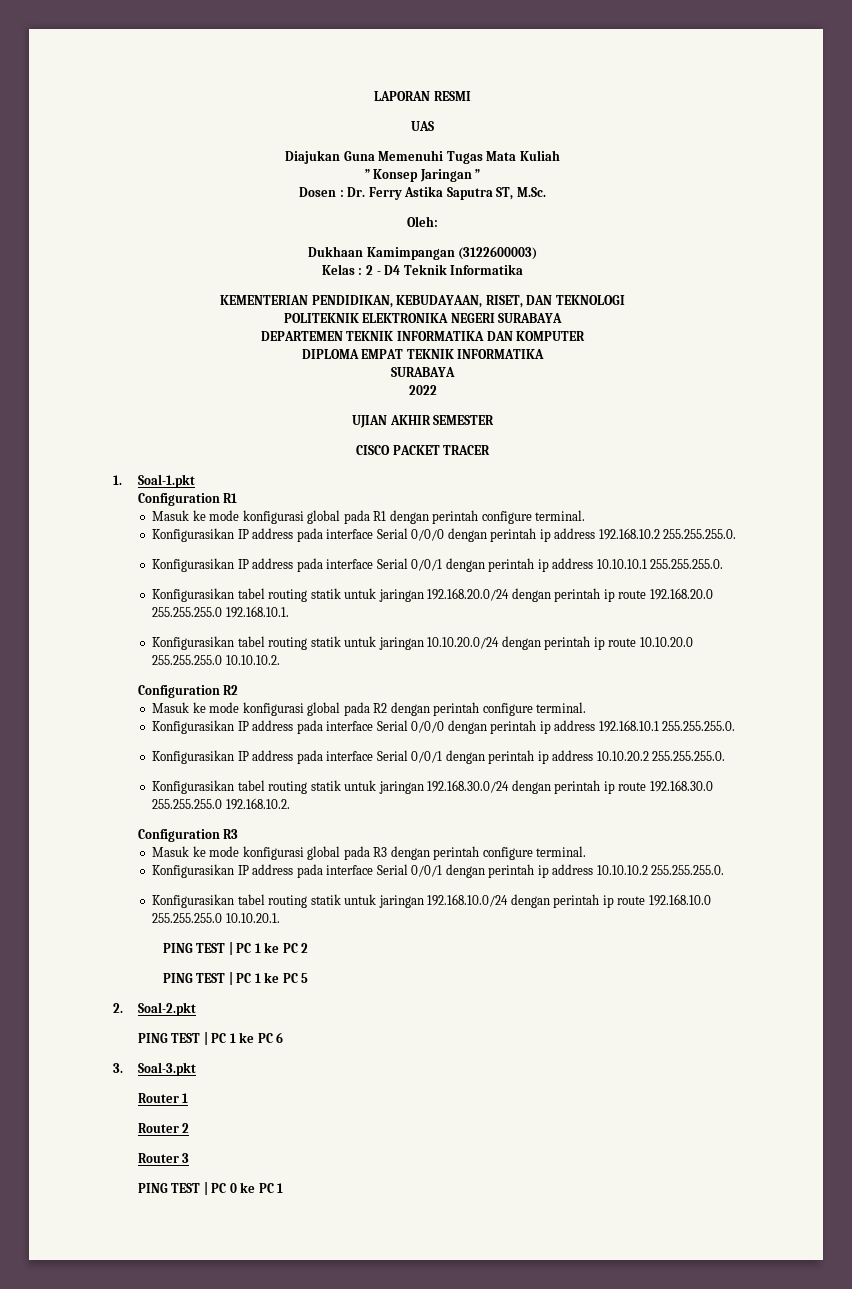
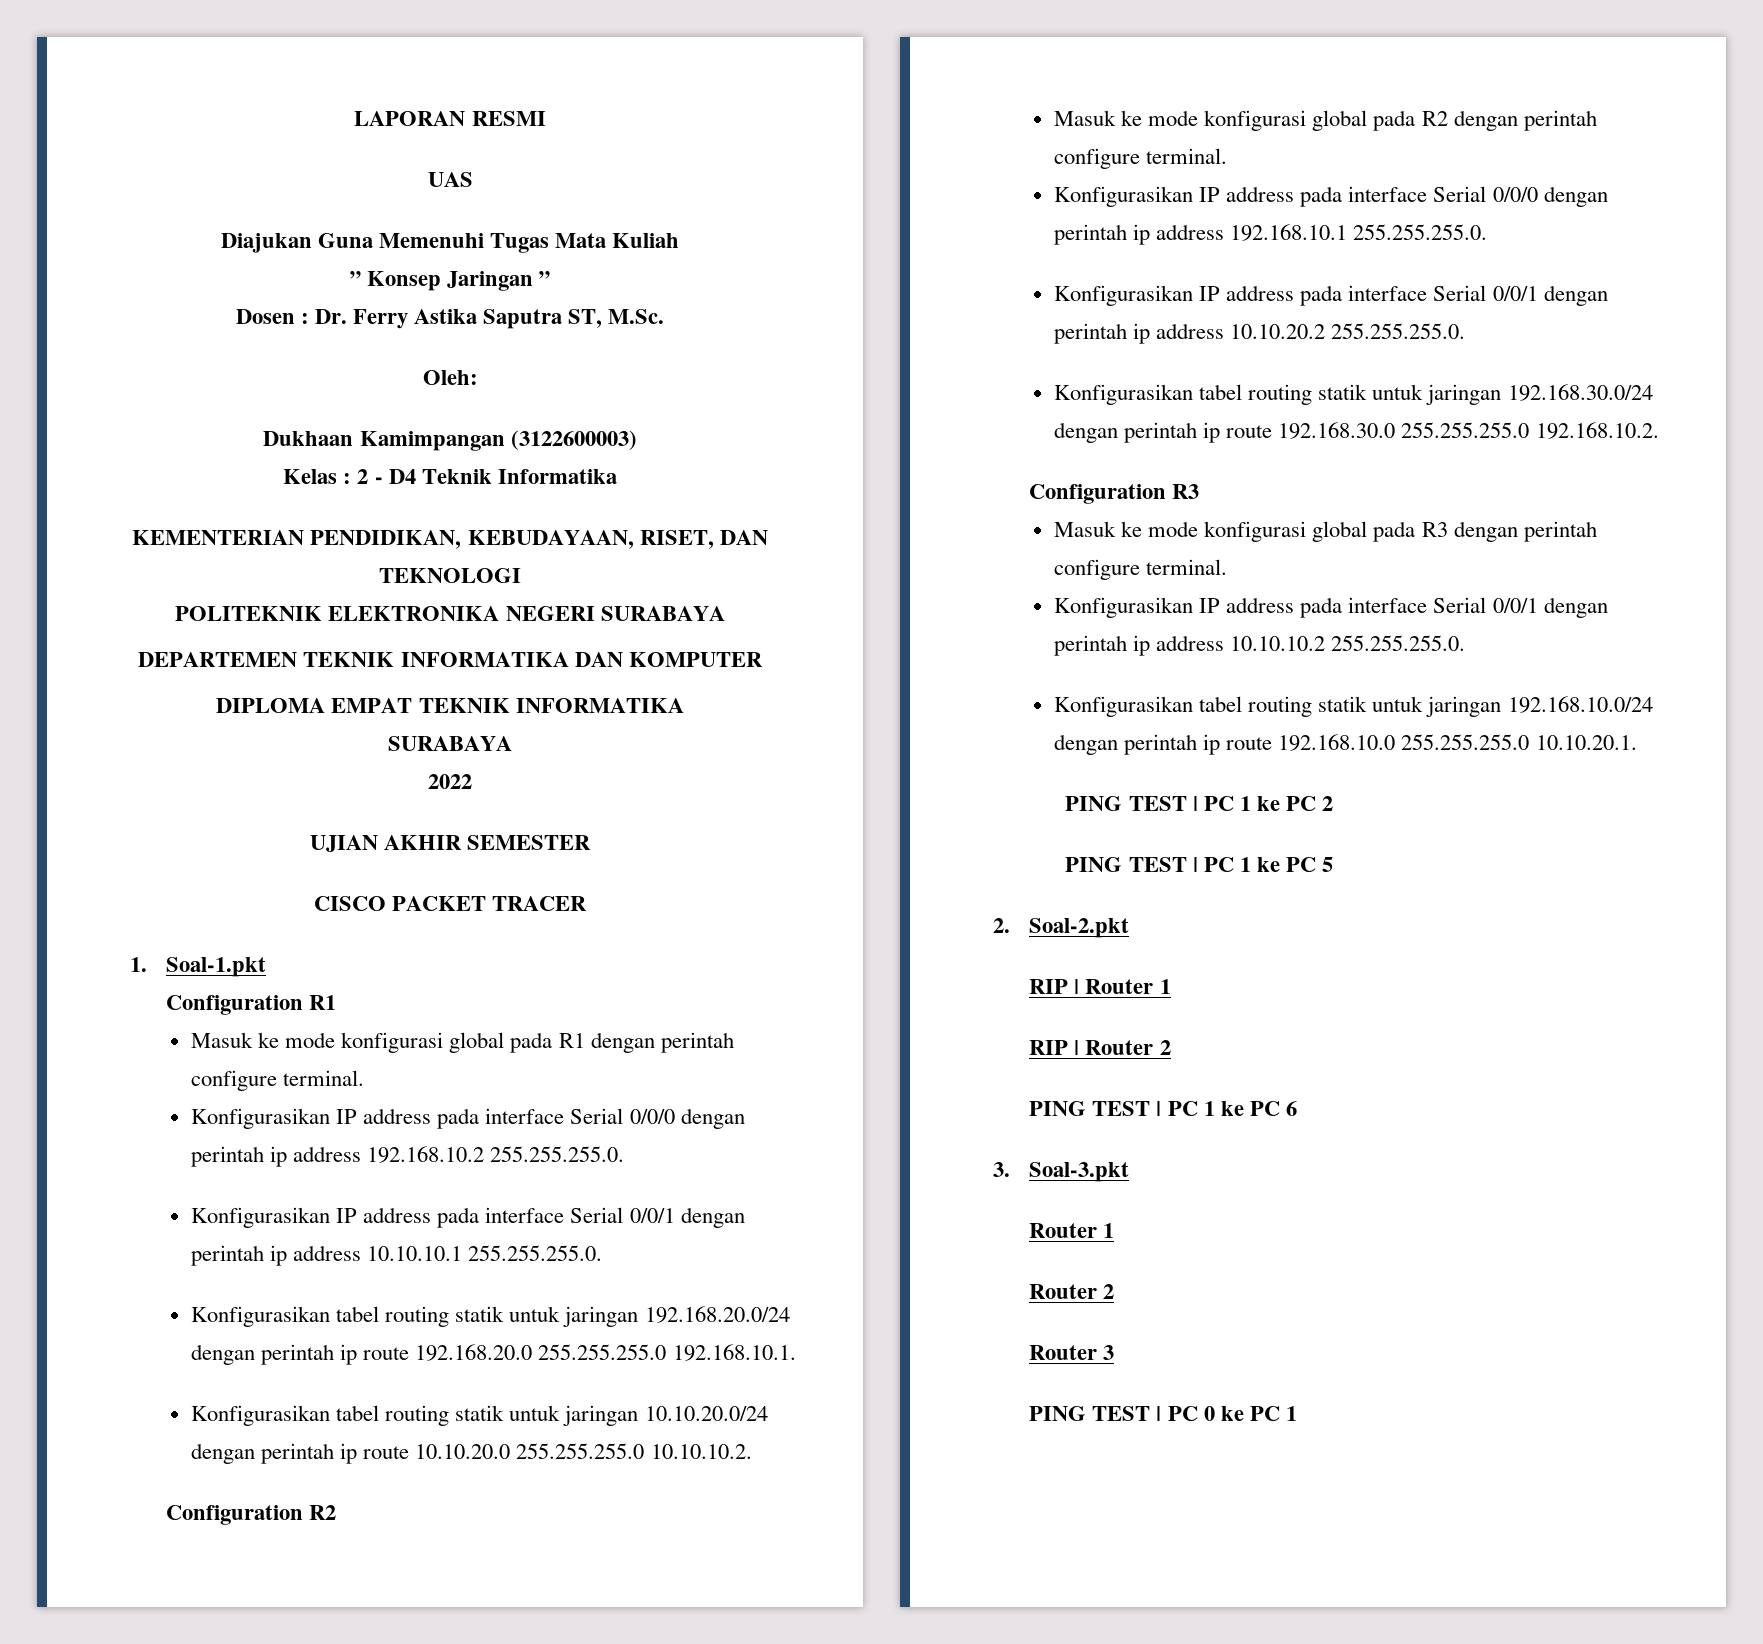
(196, 1009) none -> [1029,979,1171,994] [1029,1040,1171,1055] // RIP | Router 1 // RIP | Router 2

